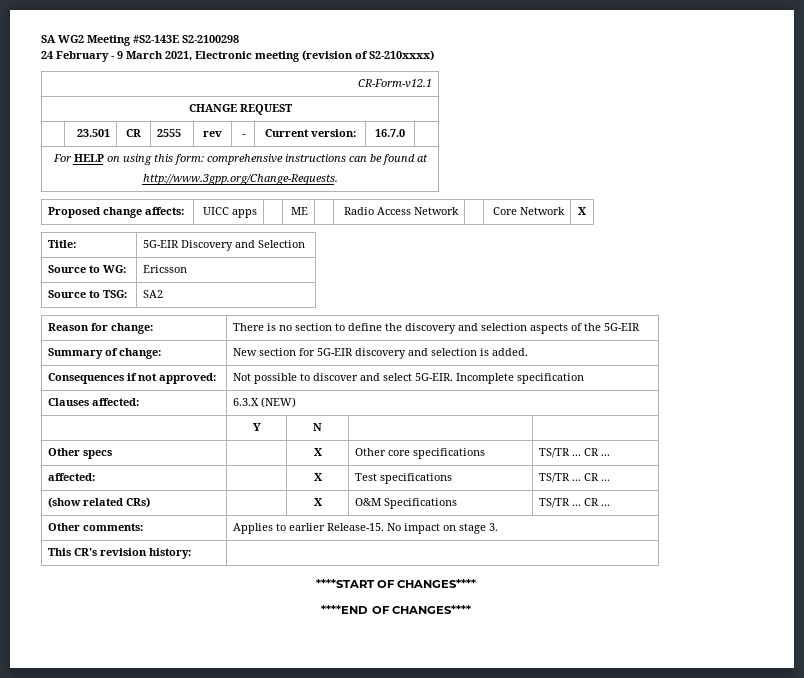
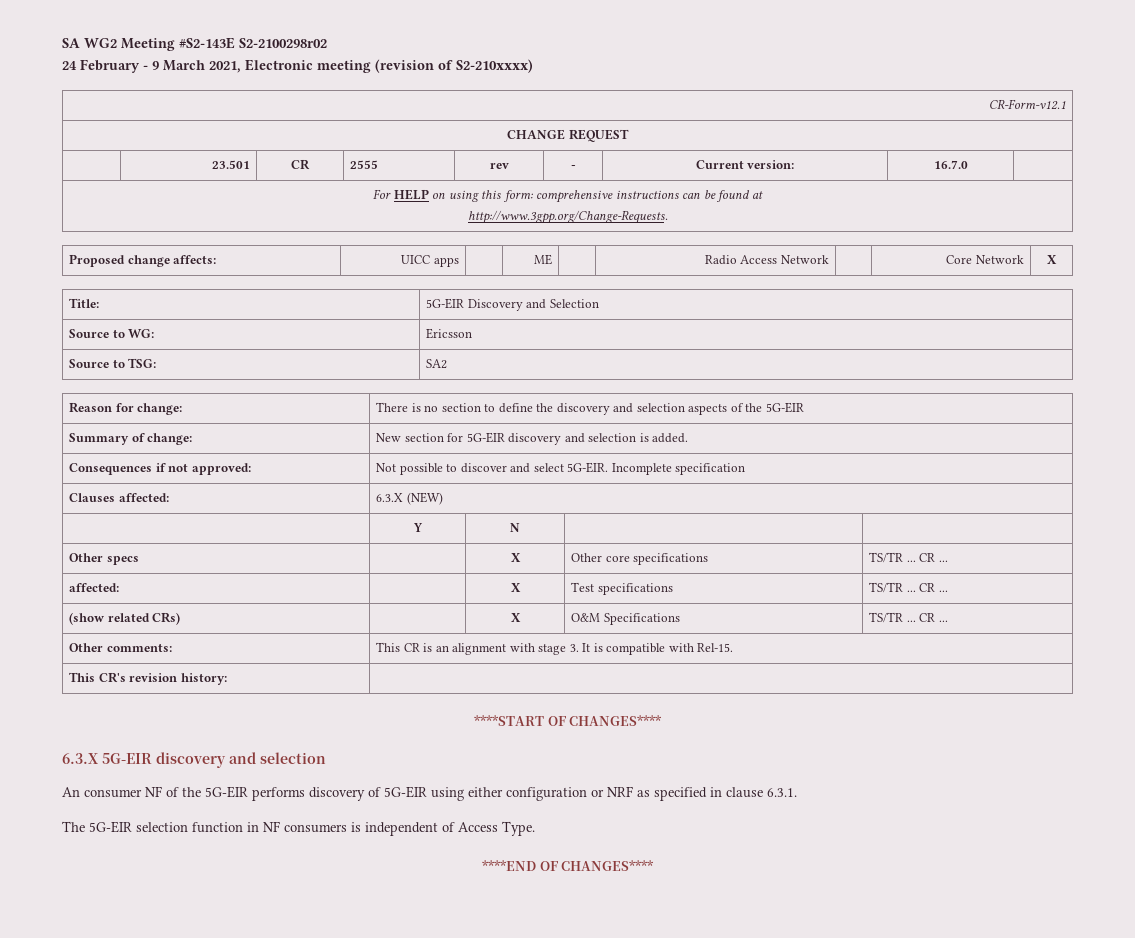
[182,35,239,43] S2-2100298 -> [239,38,327,48] S2-2100298r02
[232,523,498,534] Applies to earlier Release-15. No impact on stage 3. -> [376,642,734,655] This CR is an alignment with stage 3. It is compatible with Rel-15.
(477, 583) none -> [62,752,326,768] [62,786,797,801] [62,821,535,836] // 6.3.X 5G-EIR discovery and selection // An consumer NF of the 5G-EIR performs discovery of 5G-EIR using either configuration or NRF as specified in clause 6.3.1. // The 5G-EIR selection function in NF consumers is independent of Access Type.

